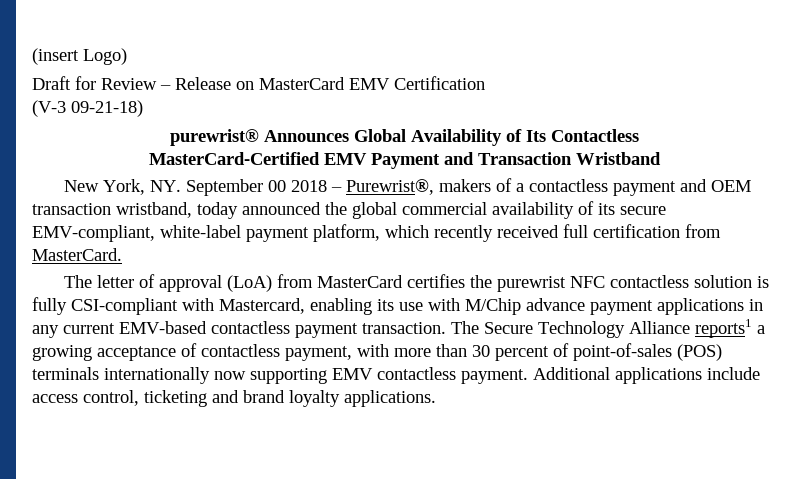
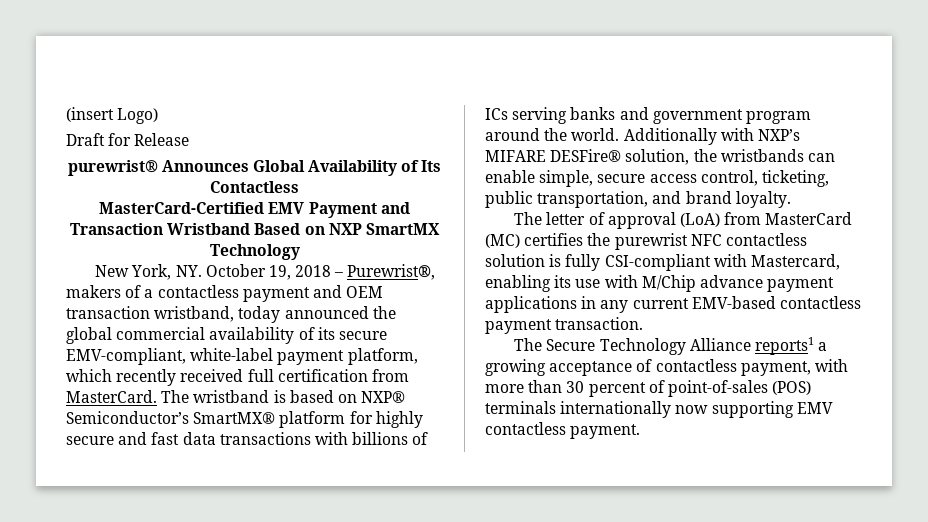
[101,78,171,90] Review – -> (132, 139) none
[236,76,485,90] [32,100,143,117] on MasterCard EMV Certification // (V-3 09-21-18) -> (190, 139) none
(661, 158) none -> [254,223,440,235] [209,244,300,260] Based on NXP SmartMX Technology
[186,179,287,196] September 00 -> [205,264,291,280] October 19,
(122, 254) none -> [161,390,406,403] [66,411,423,428] [66,432,429,445] [485,107,811,124] [485,128,800,145] [485,149,835,165] [485,170,829,187] [485,191,791,208] The wristband is based on NXP® Semiconductor’s SmartMX® platform for highly secure and fast data transactions with billions of ICs serving banks and government program around the world. Additionally with NXP’s MIFARE DESFire® solution, the wristbands can enable simple, secure access control, ticketing, public transportation, and brand loyalty.
(404, 281) none -> [485,234,520,248] (MC)
(446, 328) none -> (644, 323) //
[533,367,760,384] [32,390,436,407] Additional applications include access control, ticketing and brand loyalty applications. -> (641, 431) none

